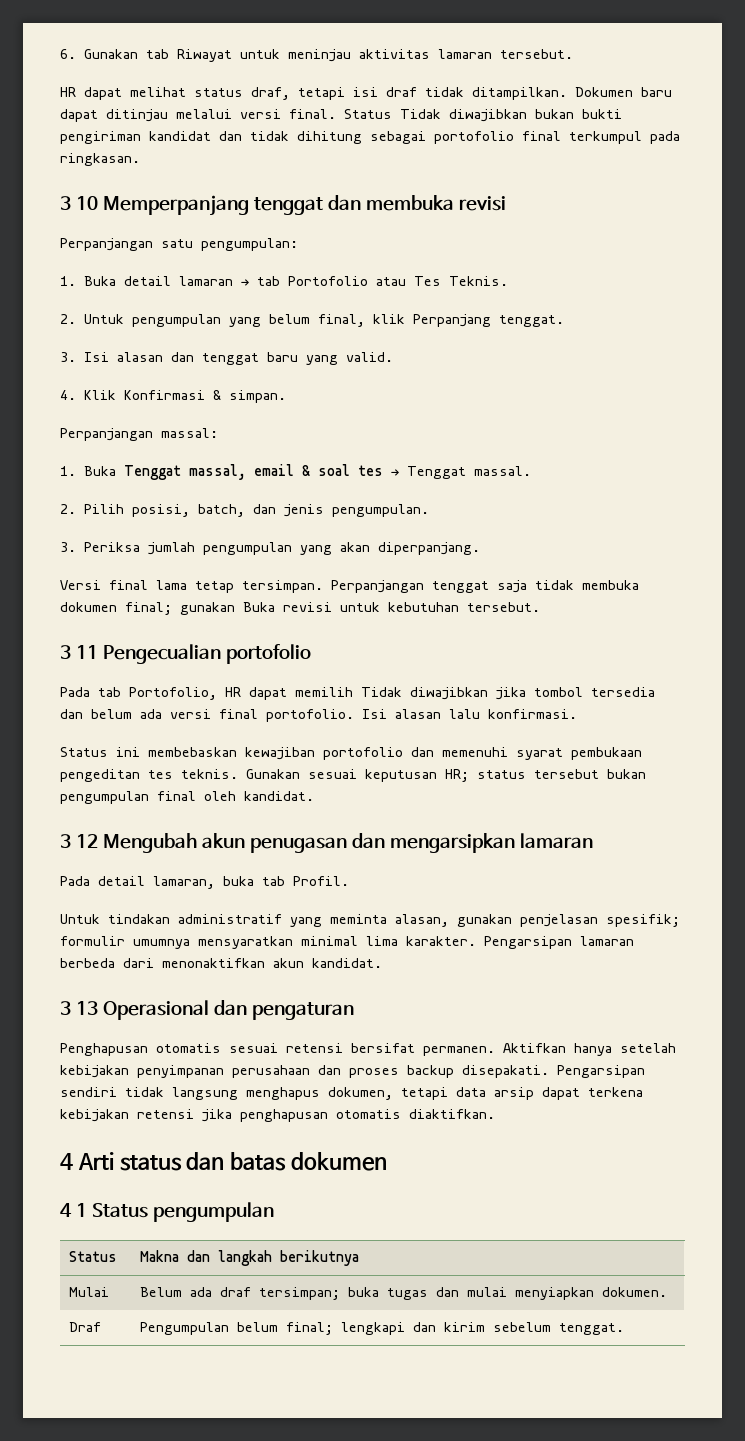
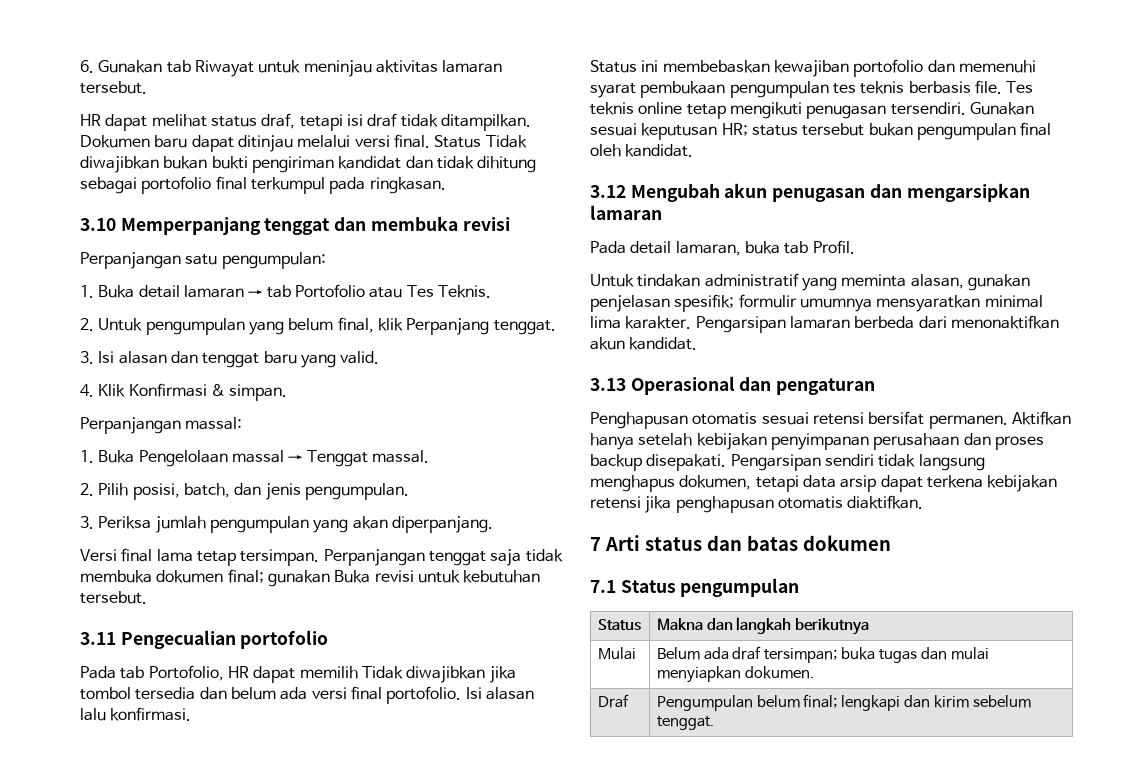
[60,196,98,210] 3 10 -> [80,218,116,231] 3.10
[124,464,383,480] Tenggat massal, email & soal tes -> [138,450,284,467] Pengelolaan massal
[60,645,98,659] 3 11 -> [80,632,116,645] 3.11
[60,769,238,782] pengeditan tes teknis. -> [729,80,1034,98] [590,102,966,119] pengumpulan tes teknis berbasis file. Tes teknis online tetap mengikuti penugasan tersendiri.
[60,834,98,848] 3 12 -> [590,185,626,198] 3.12
[60,1001,98,1015] 3 13 -> [590,378,626,391] 3.13
[60,1153,73,1170] 4 -> [590,537,601,551] 7
[60,1203,87,1217] 4 1 -> [590,580,616,593] 7.1

